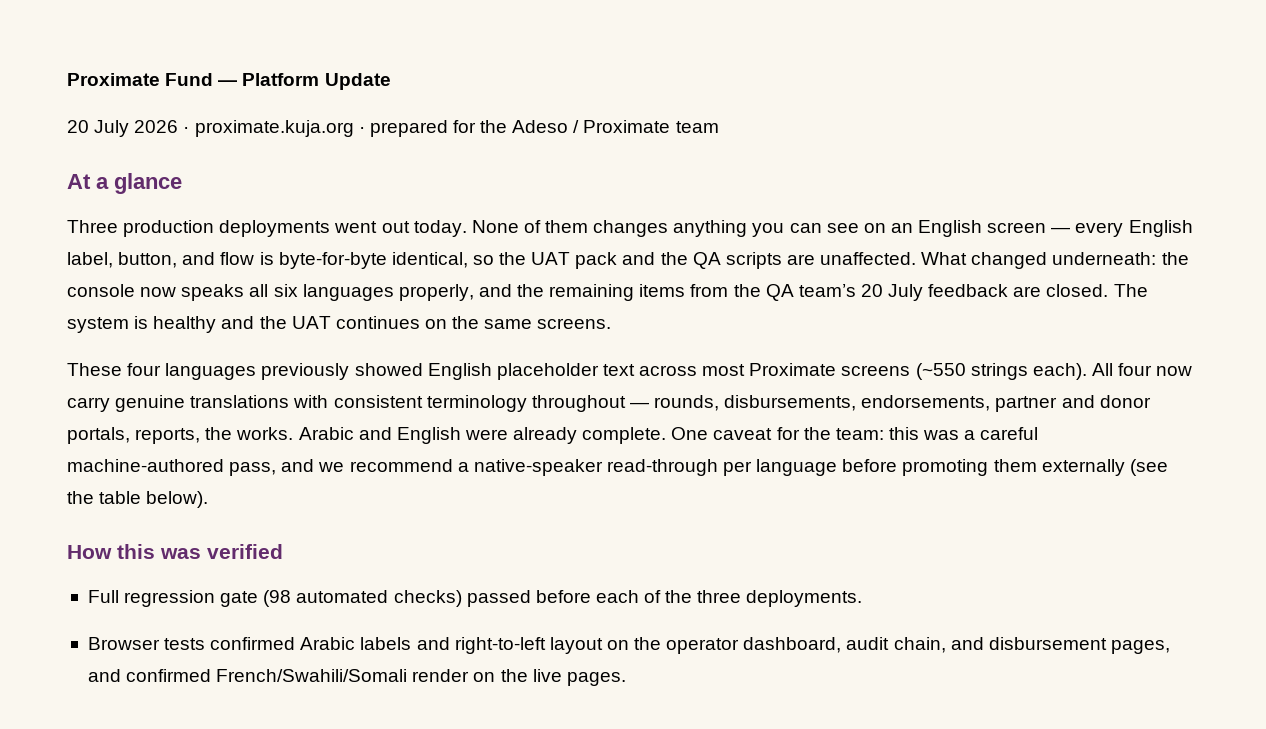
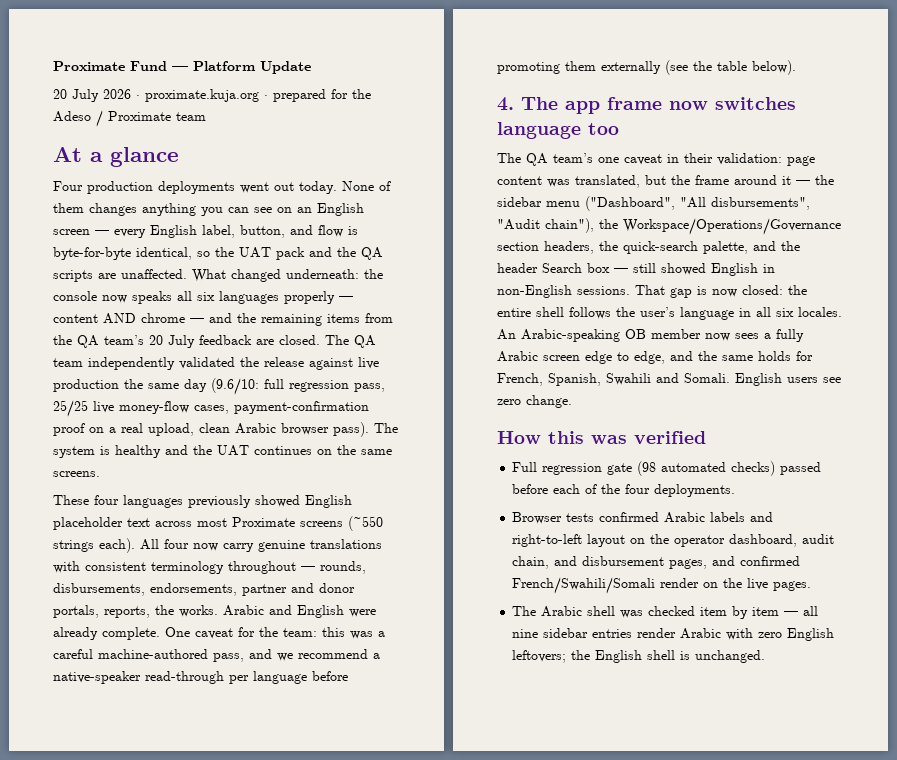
[67,220,118,233] Three -> [53,181,83,191] Four
[398,284,474,301] properly, -> [284,291,353,304] [53,313,204,324] properly — content AND chrome —
(1148, 290) none -> [354,335,376,348] [53,357,379,370] [53,378,385,395] [53,400,369,417] [53,422,398,437] QA team independently validated the release against live production the same day (9.6/10: full regression pass, 25/25 live money-flow cases, payment-confirmation proof on a real upload, clean Arabic browser pass). The
(209, 499) none -> [497,97,796,114] [497,122,619,139] [497,153,815,166] [497,175,834,188] [497,196,810,211] [497,218,841,235] [497,241,800,254] [497,263,775,276] [497,285,807,298] [497,307,842,320] [497,329,804,342] [497,351,813,364] [497,373,841,386] [497,395,572,408] // 4. The app frame now switches language too // The QA team’s one caveat in their validation: page content was translated, but the frame around it — the sidebar menu ("Dashboard", "All disbursements", "Audit chain"), the Workspace/Operations/Governance section headers, the quick-search palette, and the header Search box — still showed English in non-English sessions. That gap is now closed: the entire shell follows the user’s language in all six locales. An Arabic-speaking OB member now sees a fully Arabic screen edge to edge, and the same holds for French, Spanish, Swahili and Somali. English users see zero change.
[697,590,742,603] three -> [625,484,651,494] four
(626, 679) none -> [512,606,819,619] [512,628,835,641] [512,650,766,663] // The Arabic shell was checked item by item — all nine sidebar entries render Arabic with zero English leftovers; the English shell is unchanged.

